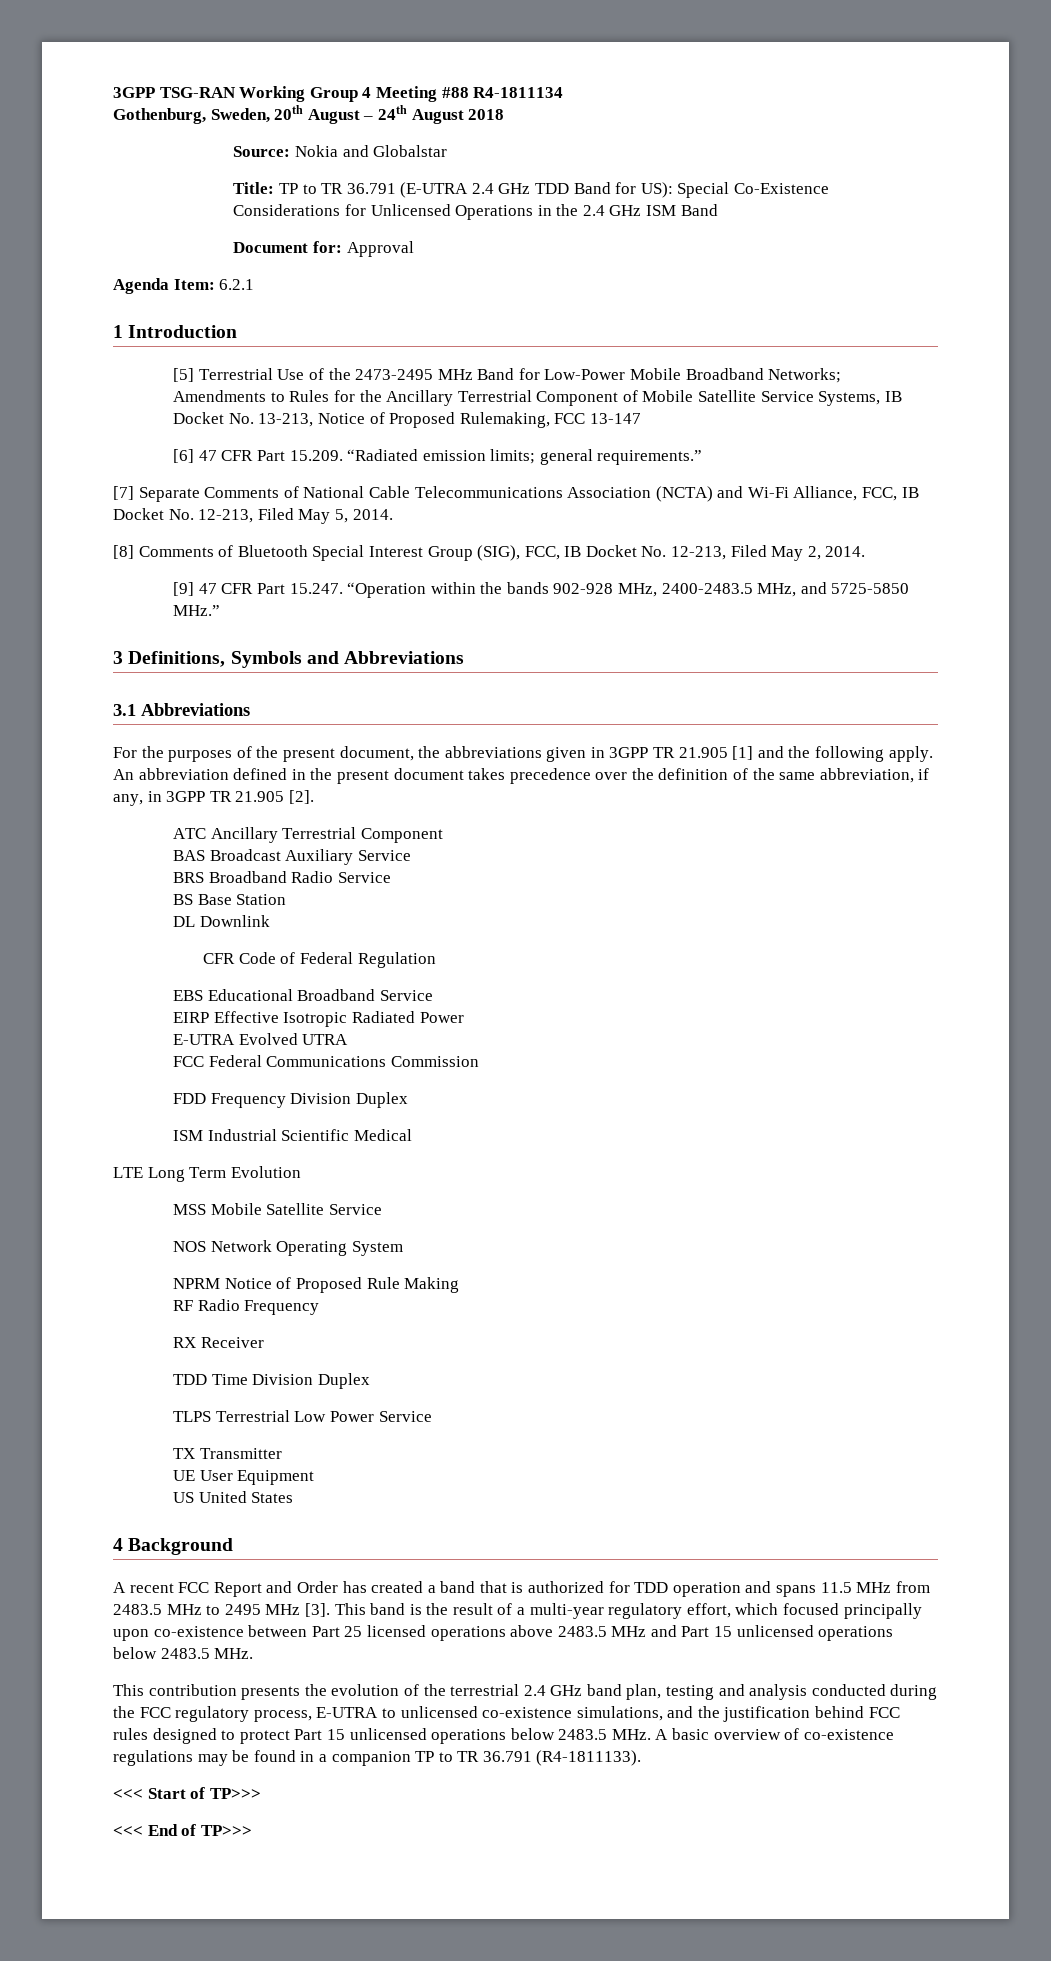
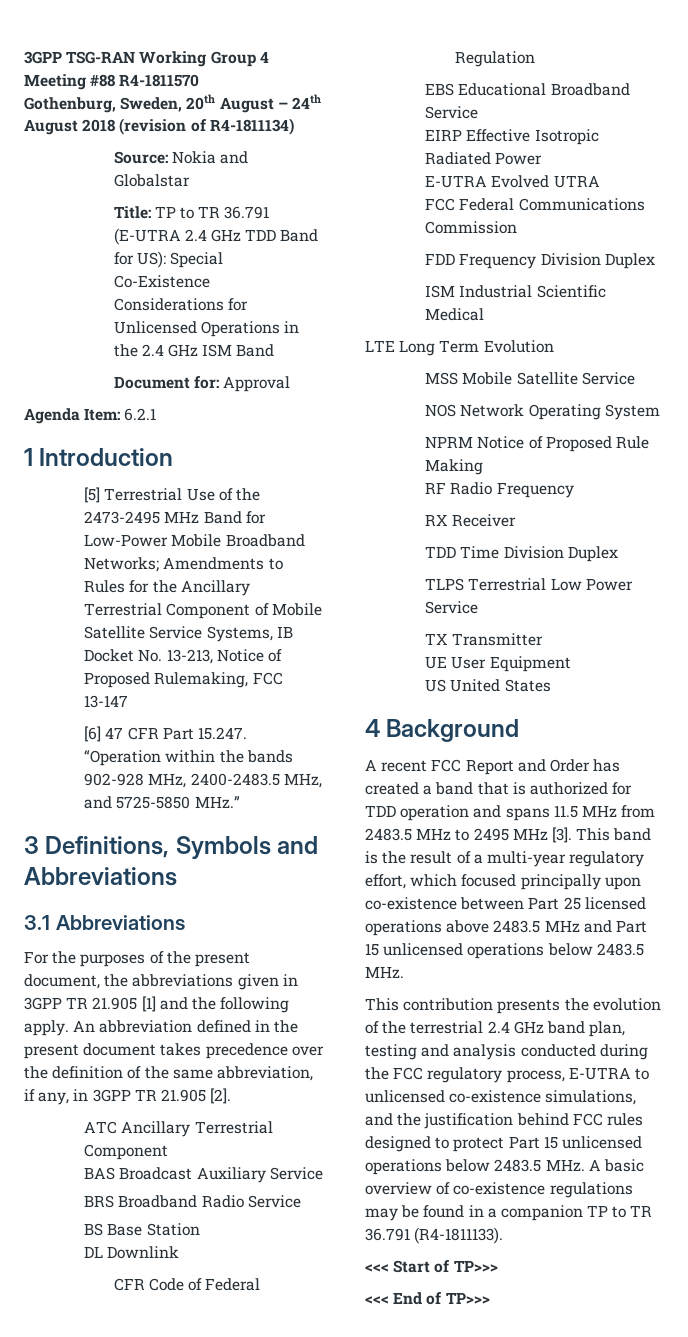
[473,87,564,98] R4-1811134 -> [119,74,200,87] R4-1811570
(505, 114) none -> [119,118,294,135] (revision of R4-1811134)
[289,449,703,465] [113,486,919,502] [113,508,393,524] [113,545,866,561] [173,582,285,596] 15.209. “Radiated emission limits; general requirements.” // [7] Separate Comments of National Cable Telecommunications Association (NCTA) and Wi-Fi Alliance, FCC, IB Docket No. 12-213, Filed May 5, 2014. // [8] Comments of Bluetooth Special Interest Group (SIG), FCC, IB Docket No. 12-213, Filed May 2, 2014. // [9] 47 CFR Part -> (194, 733) none

